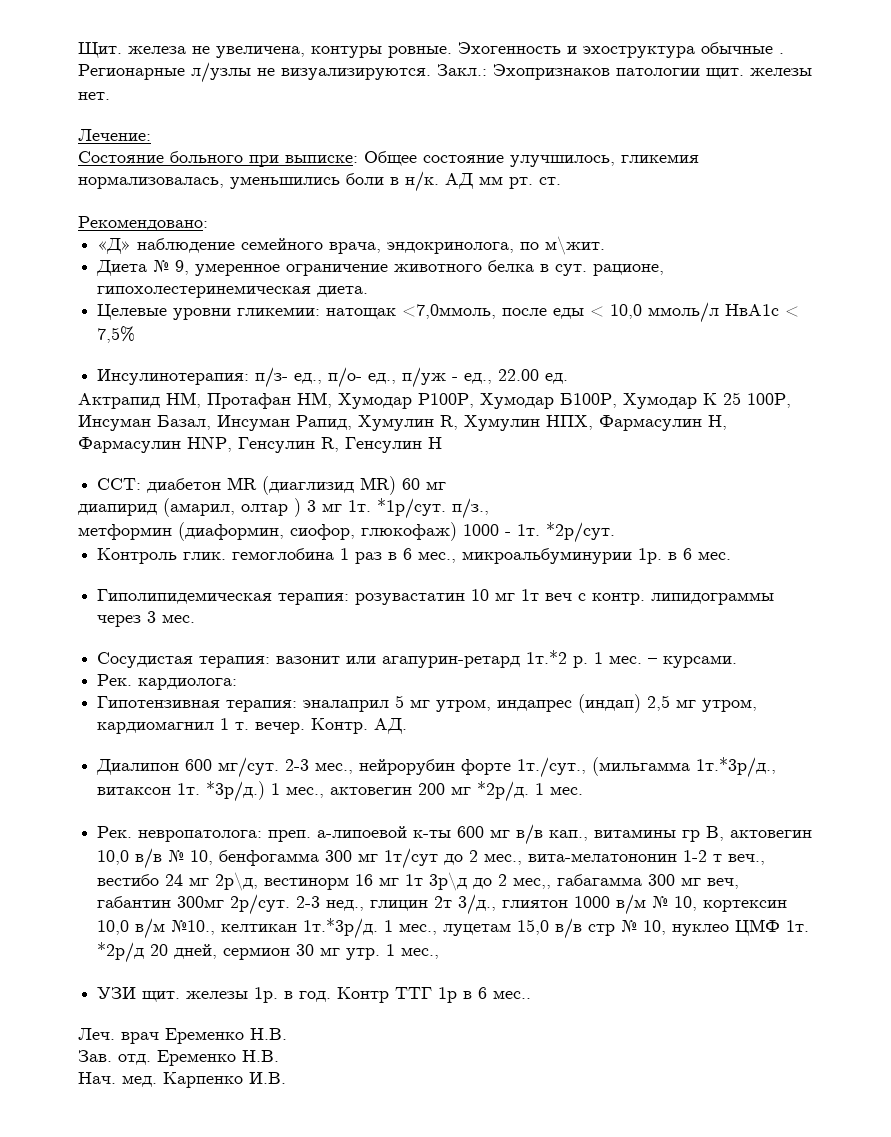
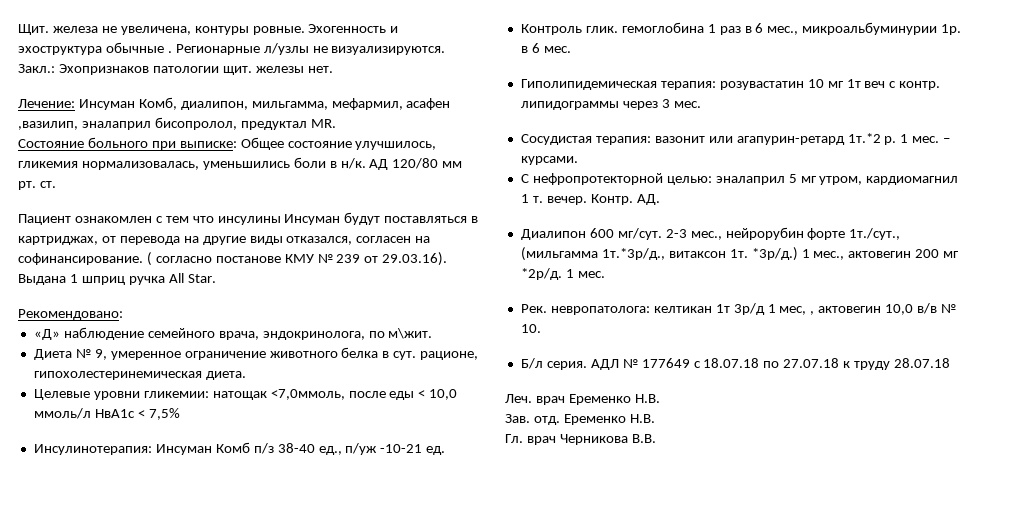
(151, 135) none -> [78,97,451,110] [18,117,336,130] Инсуман Комб, диалипон, мильгамма, мефармил, асафен ,вазилип, эналаприл бисопролол, предуктал MR.
(474, 181) none -> [392,158,439,169] 120/80
(561, 181) none -> [18,212,479,225] [18,236,431,245] [18,252,448,266] [18,273,216,285] // Пациент ознакомлен с тем что инсулины Инсуман будут поставляться в картриджах, от перевода на другие виды отказался, согласен на софинансирование. ( согласно постанове КМУ № 239 от 29.03.16). Выдана 1 шприц ручка All Star.
[255,367,569,388] [78,392,791,409] [78,415,727,431] [78,436,442,453] [97,476,447,495] [78,498,489,519] [78,522,615,543] п/з- ед., п/о- ед., п/уж - ед., 22.00 ед. // Актрапид НМ, Протафан НМ, Хумодар Р100Р, Хумодар Б100Р, Хумодар К 25 100Р, Инсуман Базал, Инсуман Рапид, Хумулин R, Хумулин НПХ, Фармасулин Н, Фармасулин НNР, Генсулин R, Генсулин Н // ССТ: диабетон МR (диаглизид МR) 60 мг // диапирид (амарил, олтар ) 3 мг 1т. *1р/сут. п/з., // метформин (диаформин, сиофор, глюкофаж) 1000 - 1т. *2р/сут. -> [155,442,446,455] Инсуман Комб п/з 38-40 ед., п/уж -10-21 ед.
[97,674,238,690] [97,694,671,713] Рек. кардиолога: // Гипотензивная терапия: эналаприл 5 мг утром, индапрес (индап) 2,5 -> [520,173,797,185] С нефропротекторной целью: эналаприл 5
[268,824,813,845] [97,848,766,869] [97,872,740,891] [97,894,788,915] [97,918,810,939] [97,942,440,963] [97,987,532,1003] преп. а-липоевой к-ты 600 мг в/в кап., витамины гр В, актовегин 10,0 в/в № 10, бенфогамма 300 мг 1т/сут до 2 мес., вита-мелатононин 1-2 т веч., вестибо 24 мг 2р\д, вестинорм 16 мг 1т 3р\д до 2 мес,, габагамма 300 мг веч, габантин 300мг 2р/сут. 2-3 нед., глицин 2т 3/д., глиятон 1000 в/м № 10, кортексин 10,0 в/м №10., келтикан 1т.*3р/д. 1 мес., луцетам 15,0 в/в стр № 10, нуклео ЦМФ 1т. *2р/д 20 дней, сермион 30 мг утр. 1 мес., // УЗИ щит. железы 1р. в год. Контр ТТГ 1р в 6 мес.. -> [653,303,957,315] [520,324,541,333] [520,358,951,370] келтикан 1т 3р/д 1 мес, , актовегин 10,0 в/в № 10. // Б/л серия. АДЛ № 177649 с 18.07.18 по 27.07.18 к труду 28.07.18
[78,1072,286,1088] Нач. мед. Карпенко И.В. -> [505,434,656,445] Гл. врач Черникова В.В.

